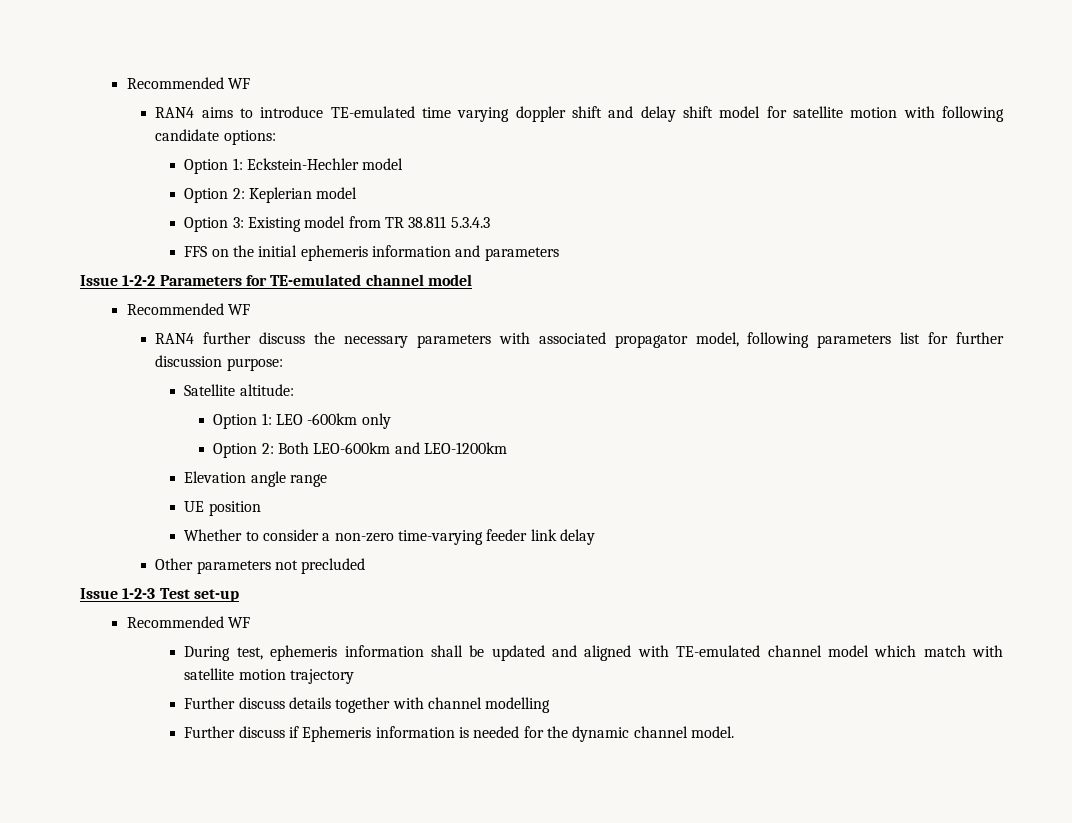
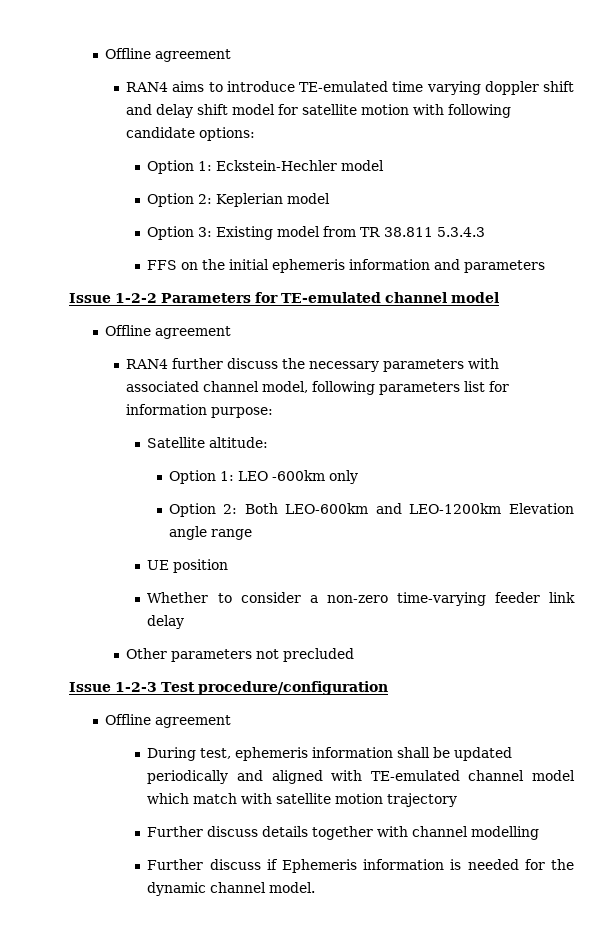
[126,77,250,89] Recommended WF -> [105,48,232,62] Offline agreement
[126,303,250,315] Recommended WF -> [105,325,232,339] Offline agreement
[614,334,688,348] propagator -> [203,381,260,392] channel
[956,332,1005,344] [155,355,223,367] further discussion -> [126,404,208,415] information
(507, 448) // -> (502, 508) none
[193,589,239,602] [126,616,250,628] set-up // Recommended WF -> [197,681,388,695] [105,714,232,728] procedure/configuration // Offline agreement
(545, 653) none -> [147,770,229,784] periodically

